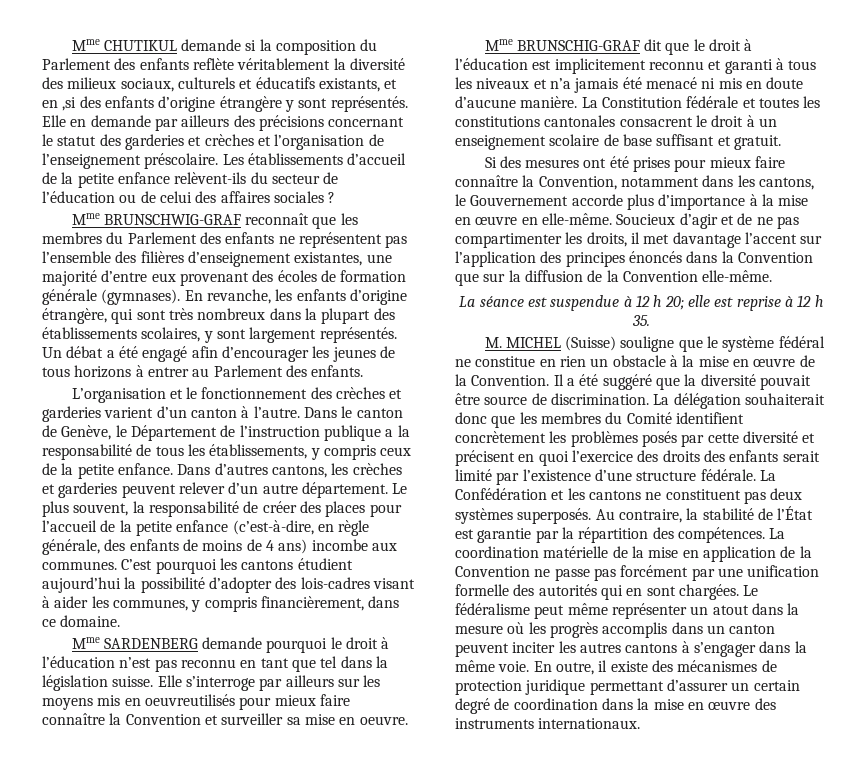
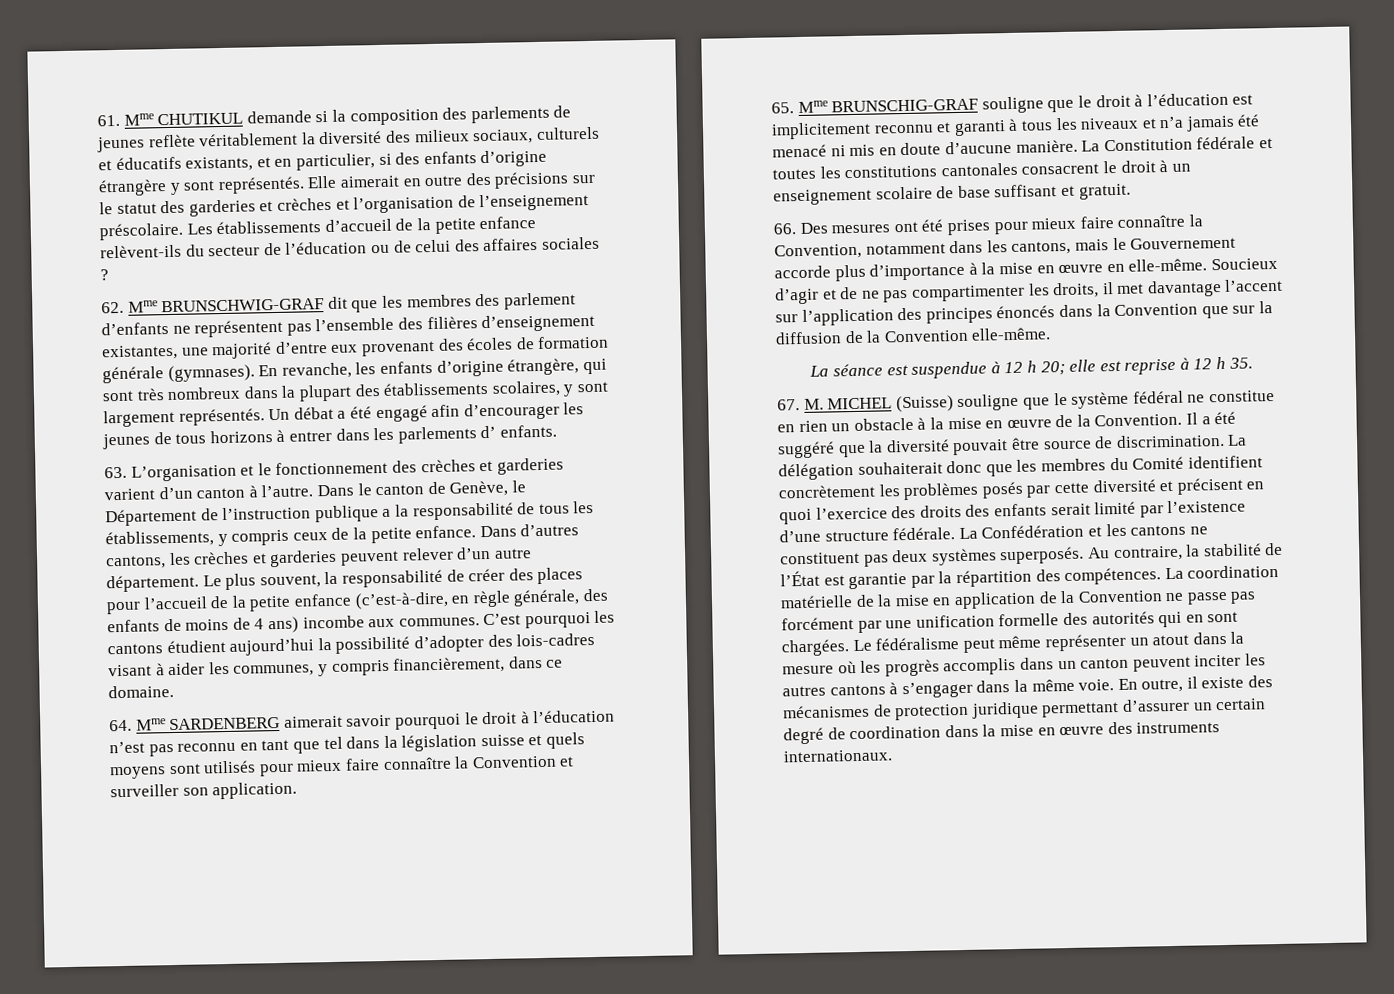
(71, 45) none -> [97,114,120,127] 61.
[360,39,378,51] [42,58,189,70] du Parlement des enfants -> [442,105,572,124] [97,136,145,153] des parlements de jeunes
[62,97,77,111] ,si -> [295,153,392,171] particulier, si
[70,115,230,131] en demande par ailleurs -> [339,175,464,188] aimerait en outre
[328,117,405,127] concernant -> [571,174,596,184] sur
(336, 197) none -> [101,301,124,314] 62.
[245,213,358,229] [42,232,275,244] reconnaît que les membres du Parlement des enfants -> [327,292,576,313] [101,322,169,336] dit que les membres des parlement d’enfants
[192,365,307,377] au Parlement des -> [335,425,497,444] dans les parlements d’
(364, 371) none -> [104,466,127,479] 63.
(121, 621) none -> [109,719,132,732] 64.
[202,637,263,649] demande -> [283,714,392,728] aimerait savoir
[112,675,381,691] [42,694,235,710] suisse. Elle s’interroge par ailleurs sur les moyens mis en oeuvreutilisés -> [480,732,586,749] [110,760,257,780] suisse et quels moyens sont utilisés
[286,714,408,725] sa mise en oeuvre. // -> [182,781,298,800] [771,102,794,114] son application. // 65.
[644,39,663,51] dit -> [981,96,1044,114] souligne
[484,156,521,168] Si des -> [773,222,829,235] 66. Des
(814, 183) none -> [1074,239,1109,251] mais
(650, 320) none -> [777,399,800,411] 67.

